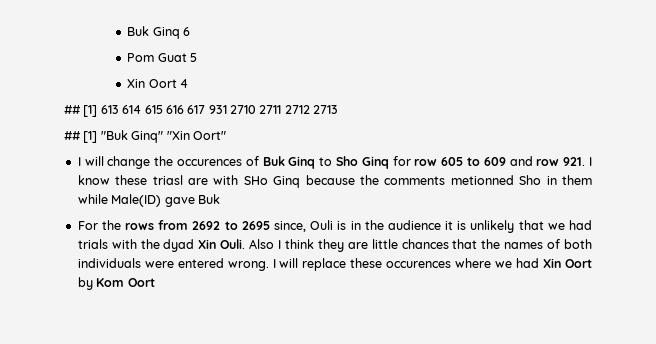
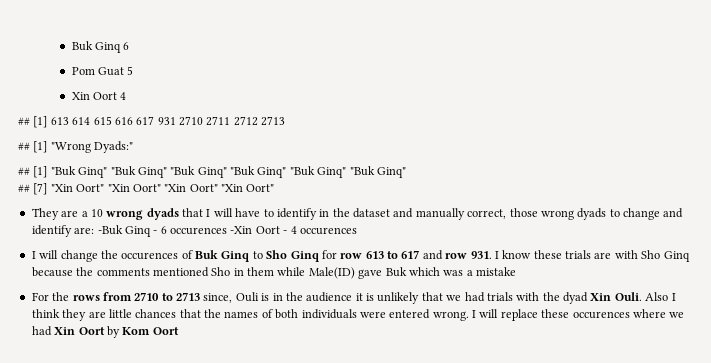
(339, 109) none -> [18,141,134,153] // ## [1] "Wrong Dyads:"
[166,131,226,140] "Xin Oort" -> [110,166,406,178] [18,183,275,195] [31,208,684,220] [31,225,357,237] "Buk Ginq" "Buk Ginq" "Buk Ginq" "Buk Ginq" "Buk Ginq" // ## [7] "Xin Oort" "Xin Oort" "Xin Oort" "Xin Oort" // They are a 10 wrong dyads that I will have to identify in the dataset and manually correct, those wrong dyads to change and identify are: -Buk Ginq - 6 occurences -Xin Oort - 4 occurences
[441,157,506,166] 605 to 609 -> [365,250,420,259] 613 to 617
[563,157,586,166] 921. -> [470,251,492,259] 931.
[152,175,183,185] triasl -> [565,250,591,259] trials
[243,176,268,185] SHo -> [641,250,661,259] Sho
[450,175,514,185] metionned -> [152,267,209,277] mentioned
(220, 199) none -> [408,267,516,276] which was a mistake
[192,221,270,230] 2692 to 2695 -> [134,292,200,301] 2710 to 2713

